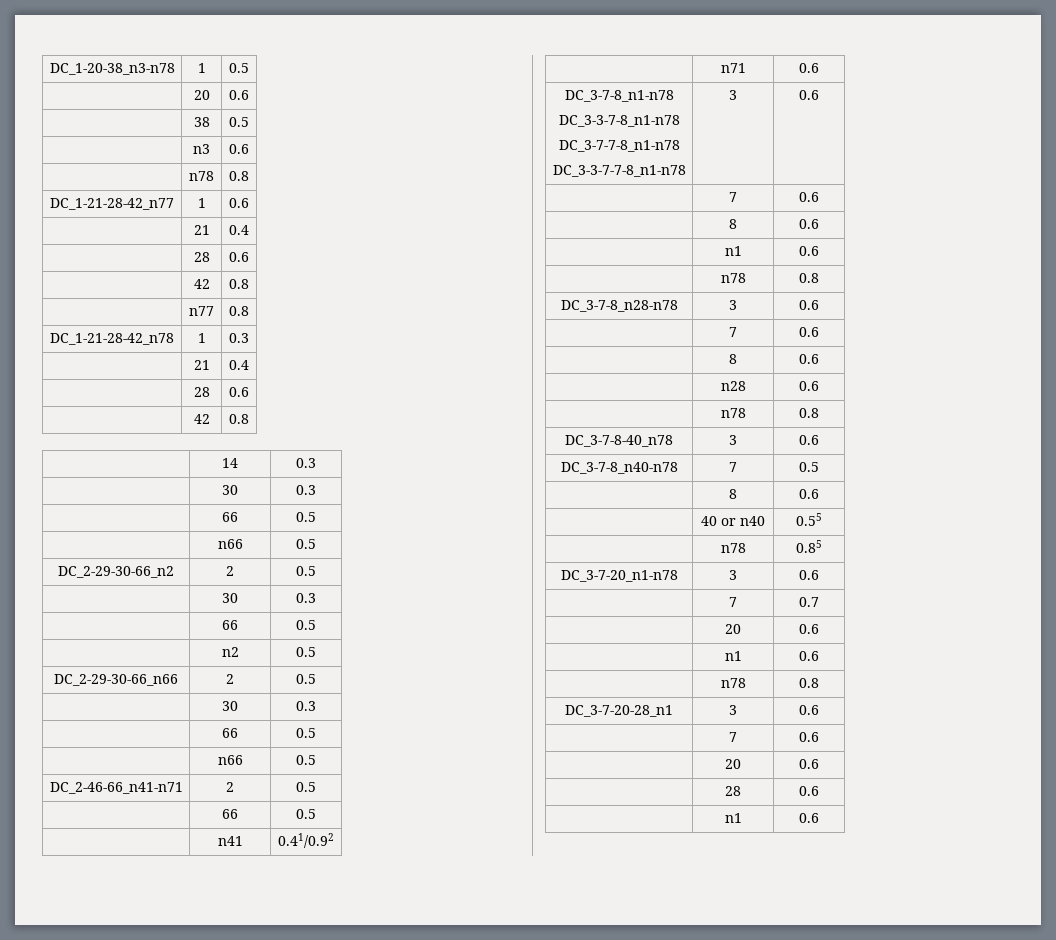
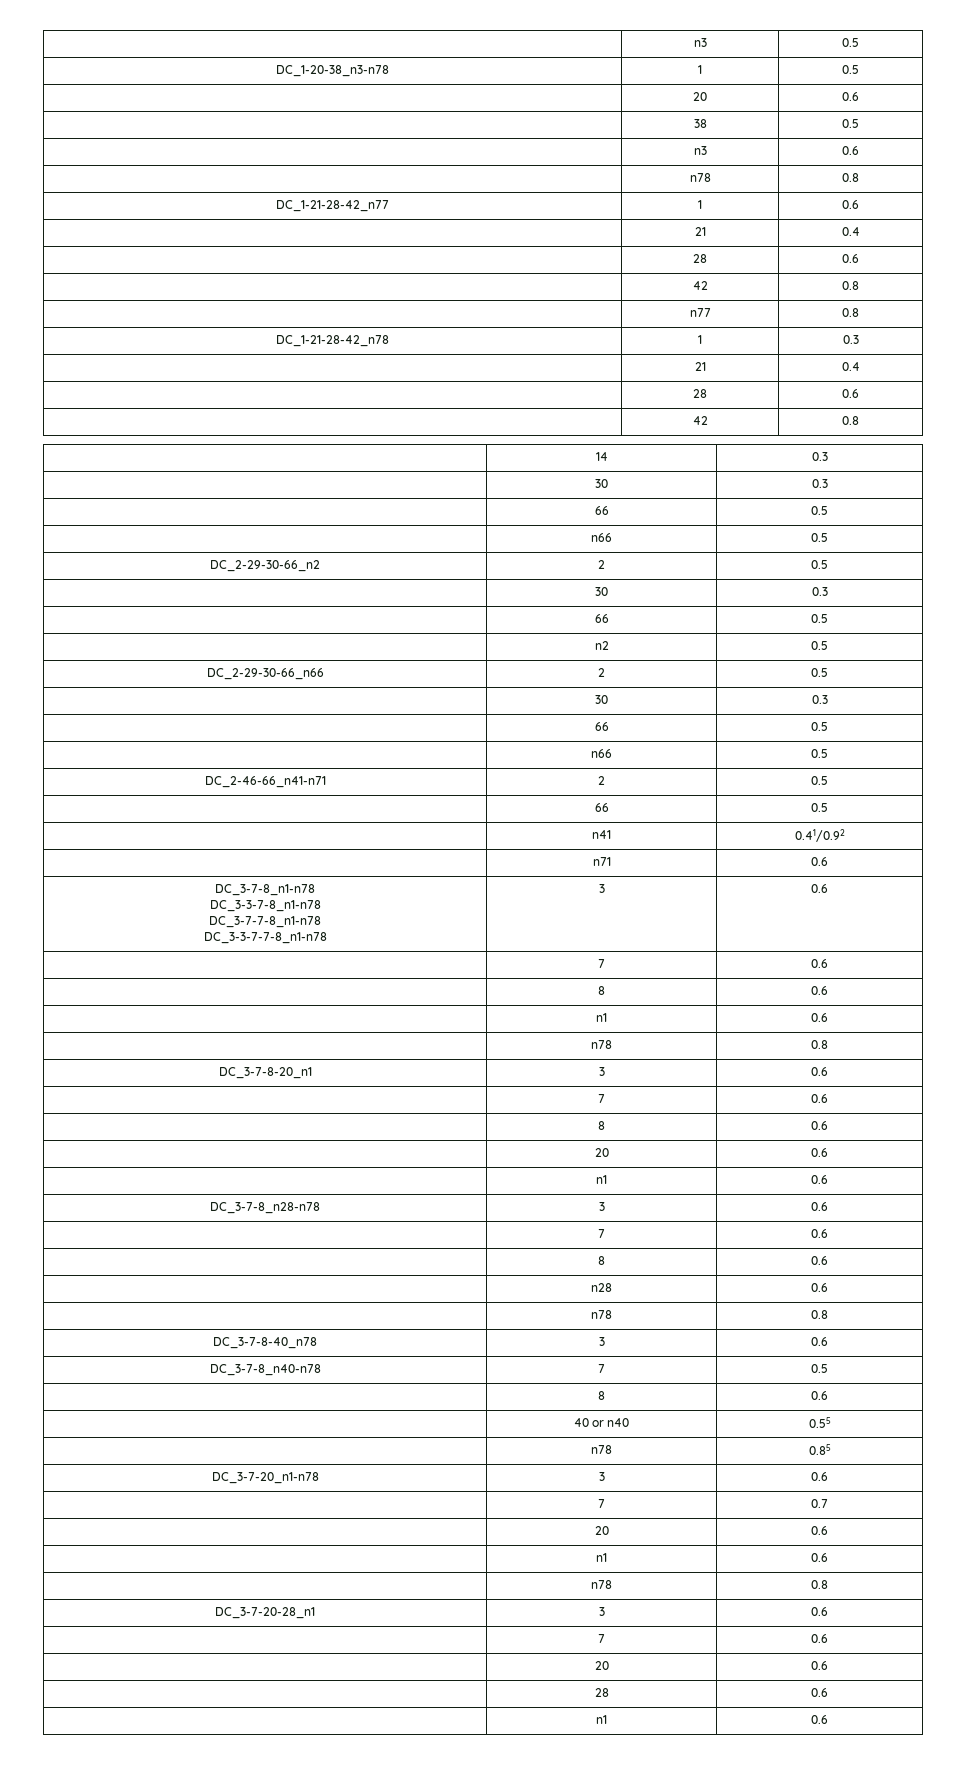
(49, 69) none -> [693,38,707,47] [842,38,859,47] | n3 | 0.5 //
(819, 278) none -> [218,1067,312,1079] [598,1067,605,1076] [811,1067,828,1076] [598,1094,605,1103] [811,1094,828,1103] [598,1121,605,1130] [811,1121,828,1130] [594,1148,609,1157] [811,1148,828,1157] [596,1175,607,1184] [811,1175,828,1184] // DC_3-7-8-20_n1 | 3 | 0.6 // | 7 | 0.6 // | 8 | 0.6 // | 20 | 0.6 // | n1 | 0.6

